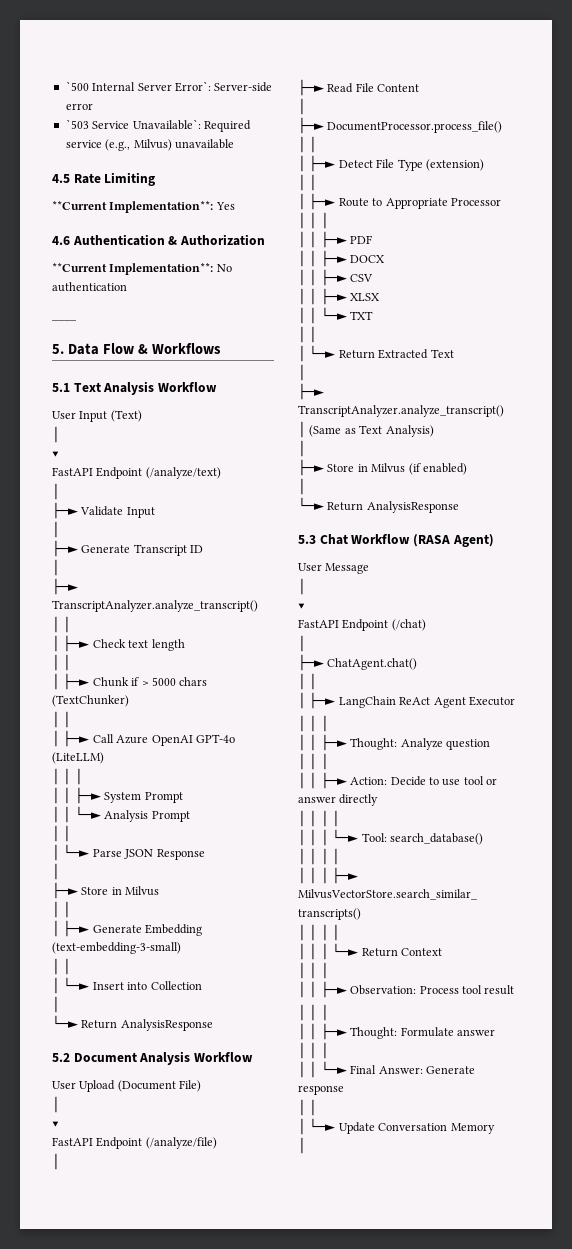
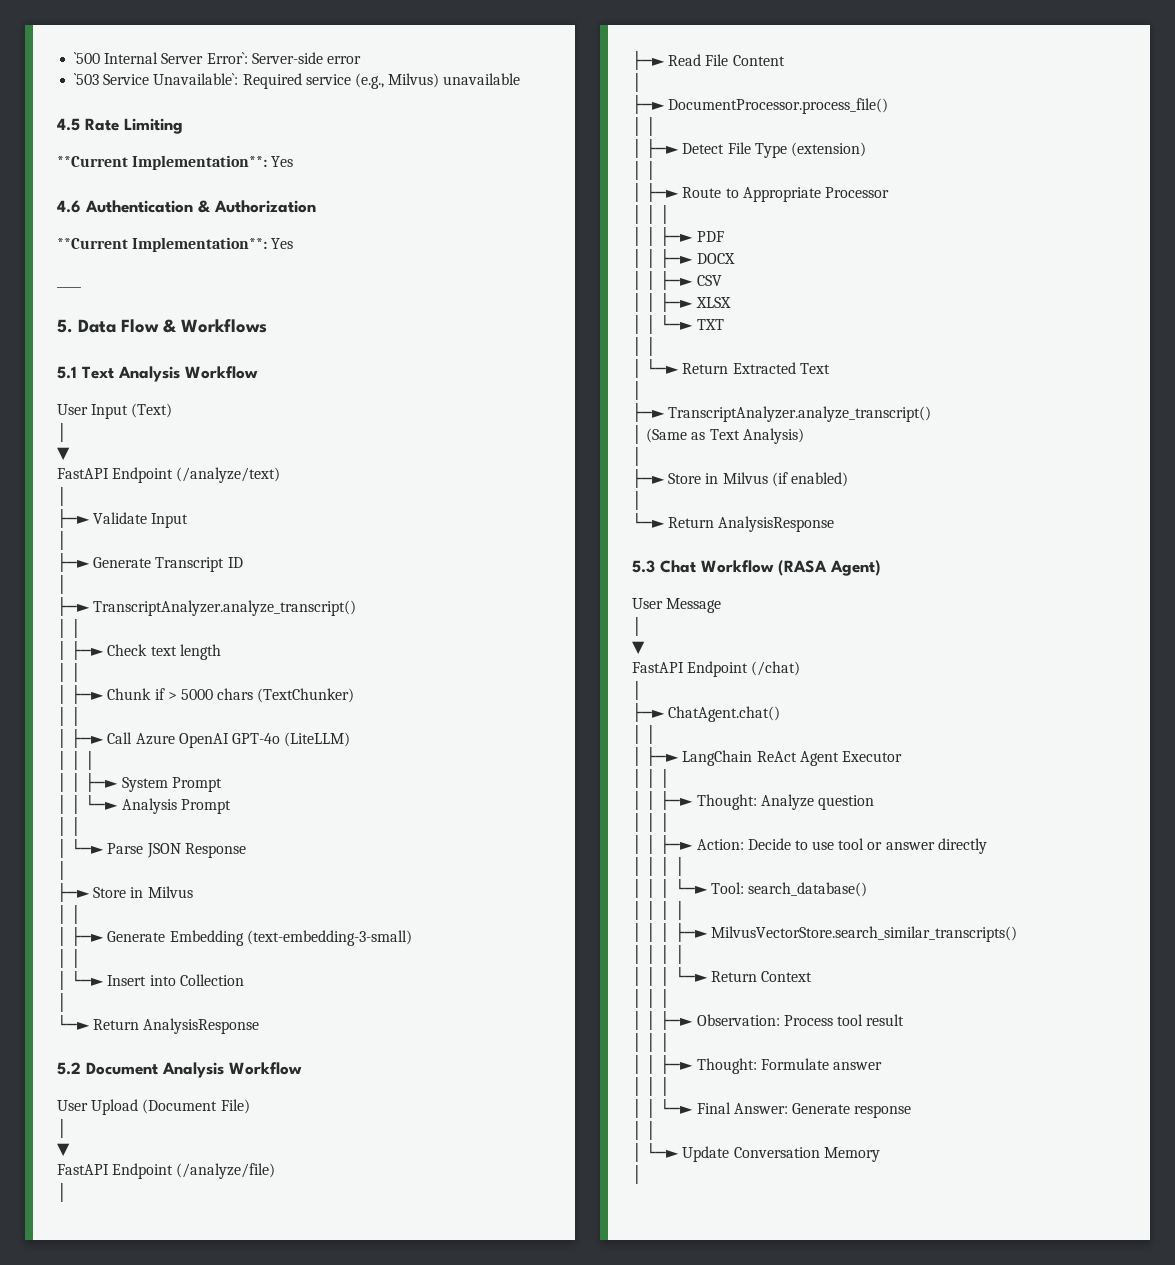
[216,264,232,272] [52,282,127,292] No authentication -> [271,238,294,249] Yes

